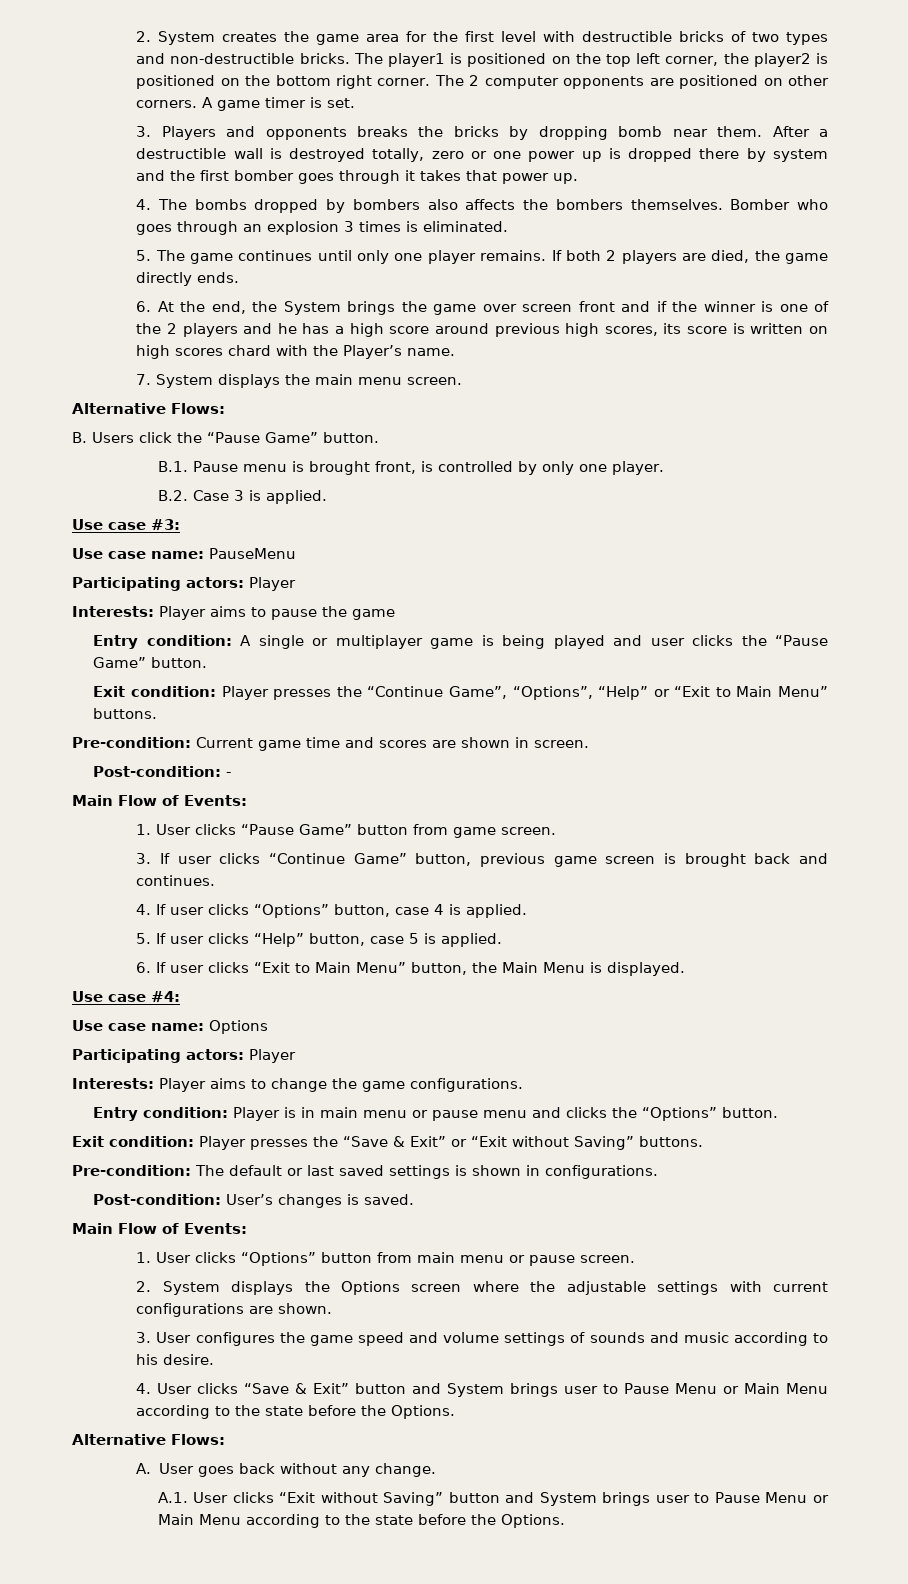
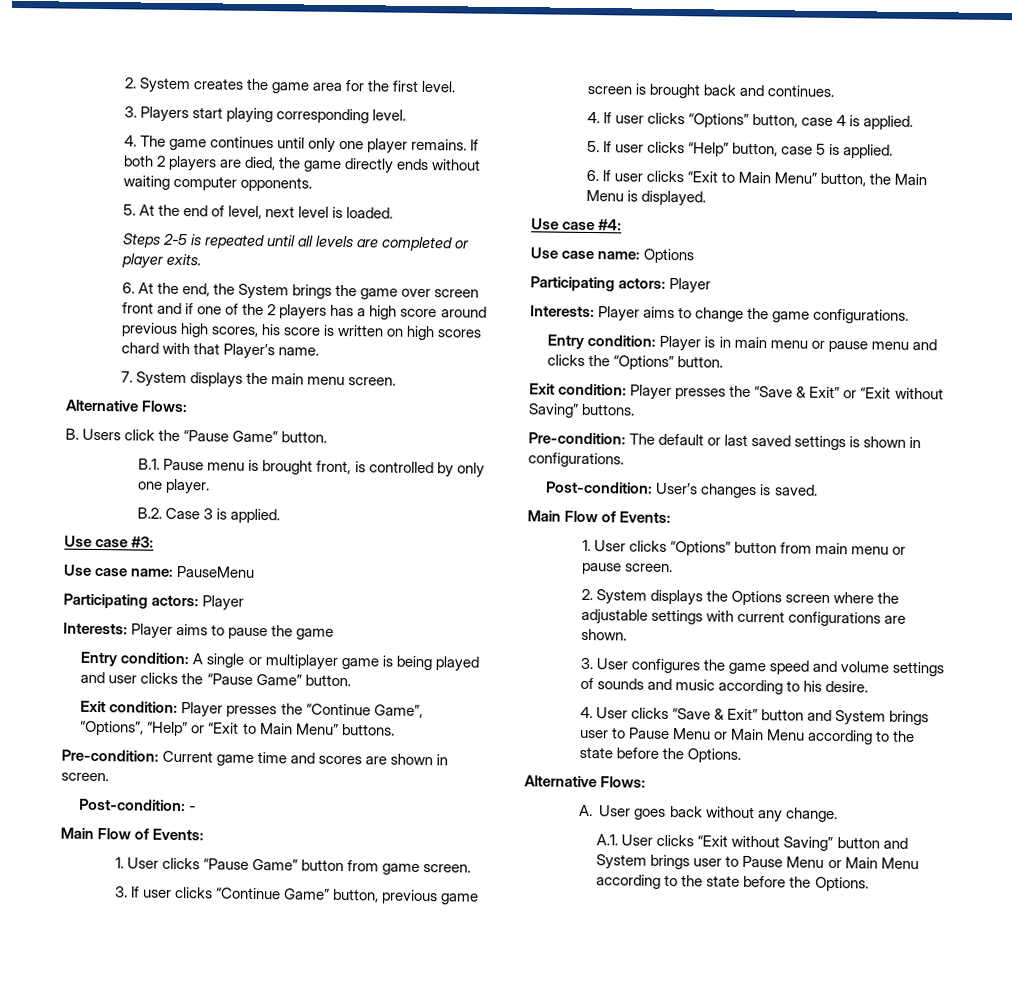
[501,31,828,45] [136,53,829,67] [136,75,829,89] [136,97,356,111] [136,126,828,140] [136,148,829,162] [136,170,579,184] [136,199,828,213] [136,221,509,235] [136,250,152,261] level with destructible bricks of two types and non-destructible bricks. The player1 is positioned on the top left corner, the player2 is positioned on the bottom right corner. The 2 computer opponents are positioned on other corners. A game timer is set. // 3. Players and opponents breaks the bricks by dropping bomb near them. After a destructible wall is destroyed totally, zero or one power up is dropped there by system and the first bomber goes through it takes that power up. // 4. The bombs dropped by bombers also affects the bombers themselves. Bomber who goes through an explosion 3 times is eliminated. // 5. -> [421,80,457,93] [123,106,407,124] [123,135,137,147] level. // 3. Players start playing corresponding level. // 4.
[197,272,240,283] ends. -> [396,158,482,171] [122,175,312,192] [122,204,394,220] [121,233,471,252] [120,253,201,269] ends without waiting computer opponents. // 5. At the end of level, next level is loaded. // Steps 2-5 is repeated until all levels are completed or player exits.
[672,301,774,312] the winner is -> (194, 309) none
[243,323,297,334] and he -> (328, 312) none
[663,323,682,334] its -> [261,324,282,336] his
[313,345,339,356] the -> [192,343,220,355] that

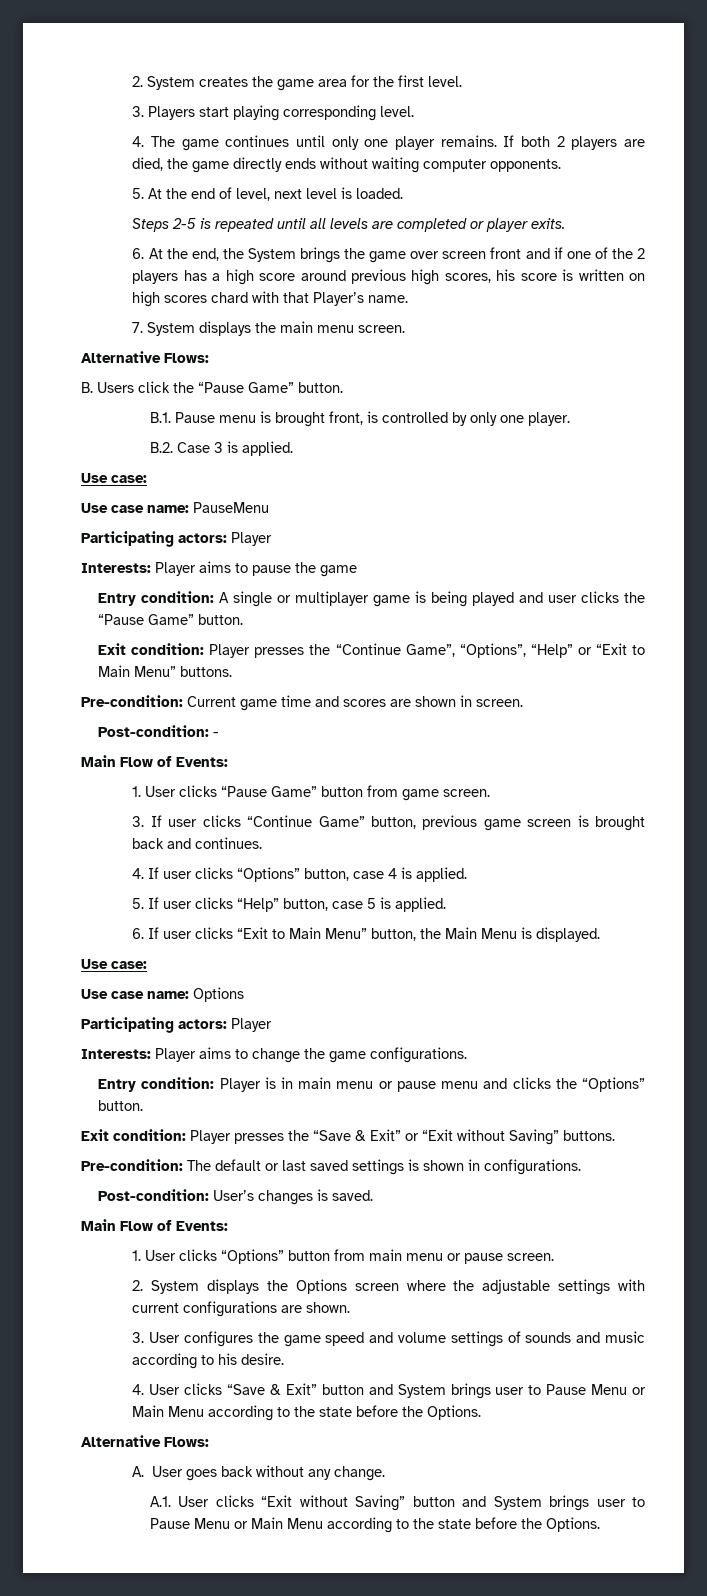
[95,536,155,548] case #3: -> [111,475,147,483] case:
[562,219,623,231] case #4: -> [111,961,147,969] case:

